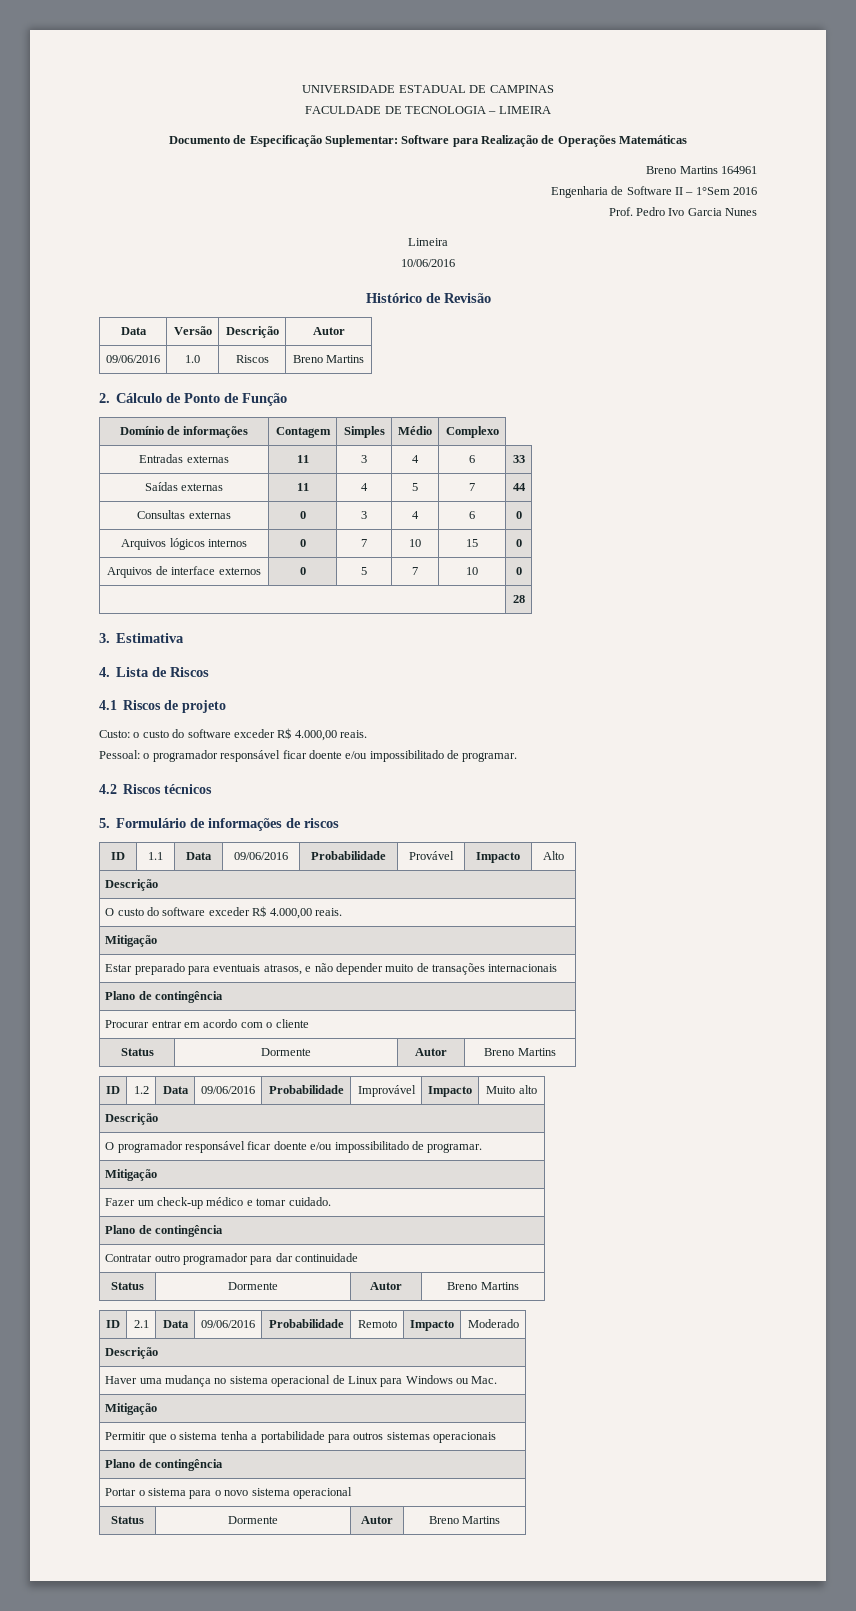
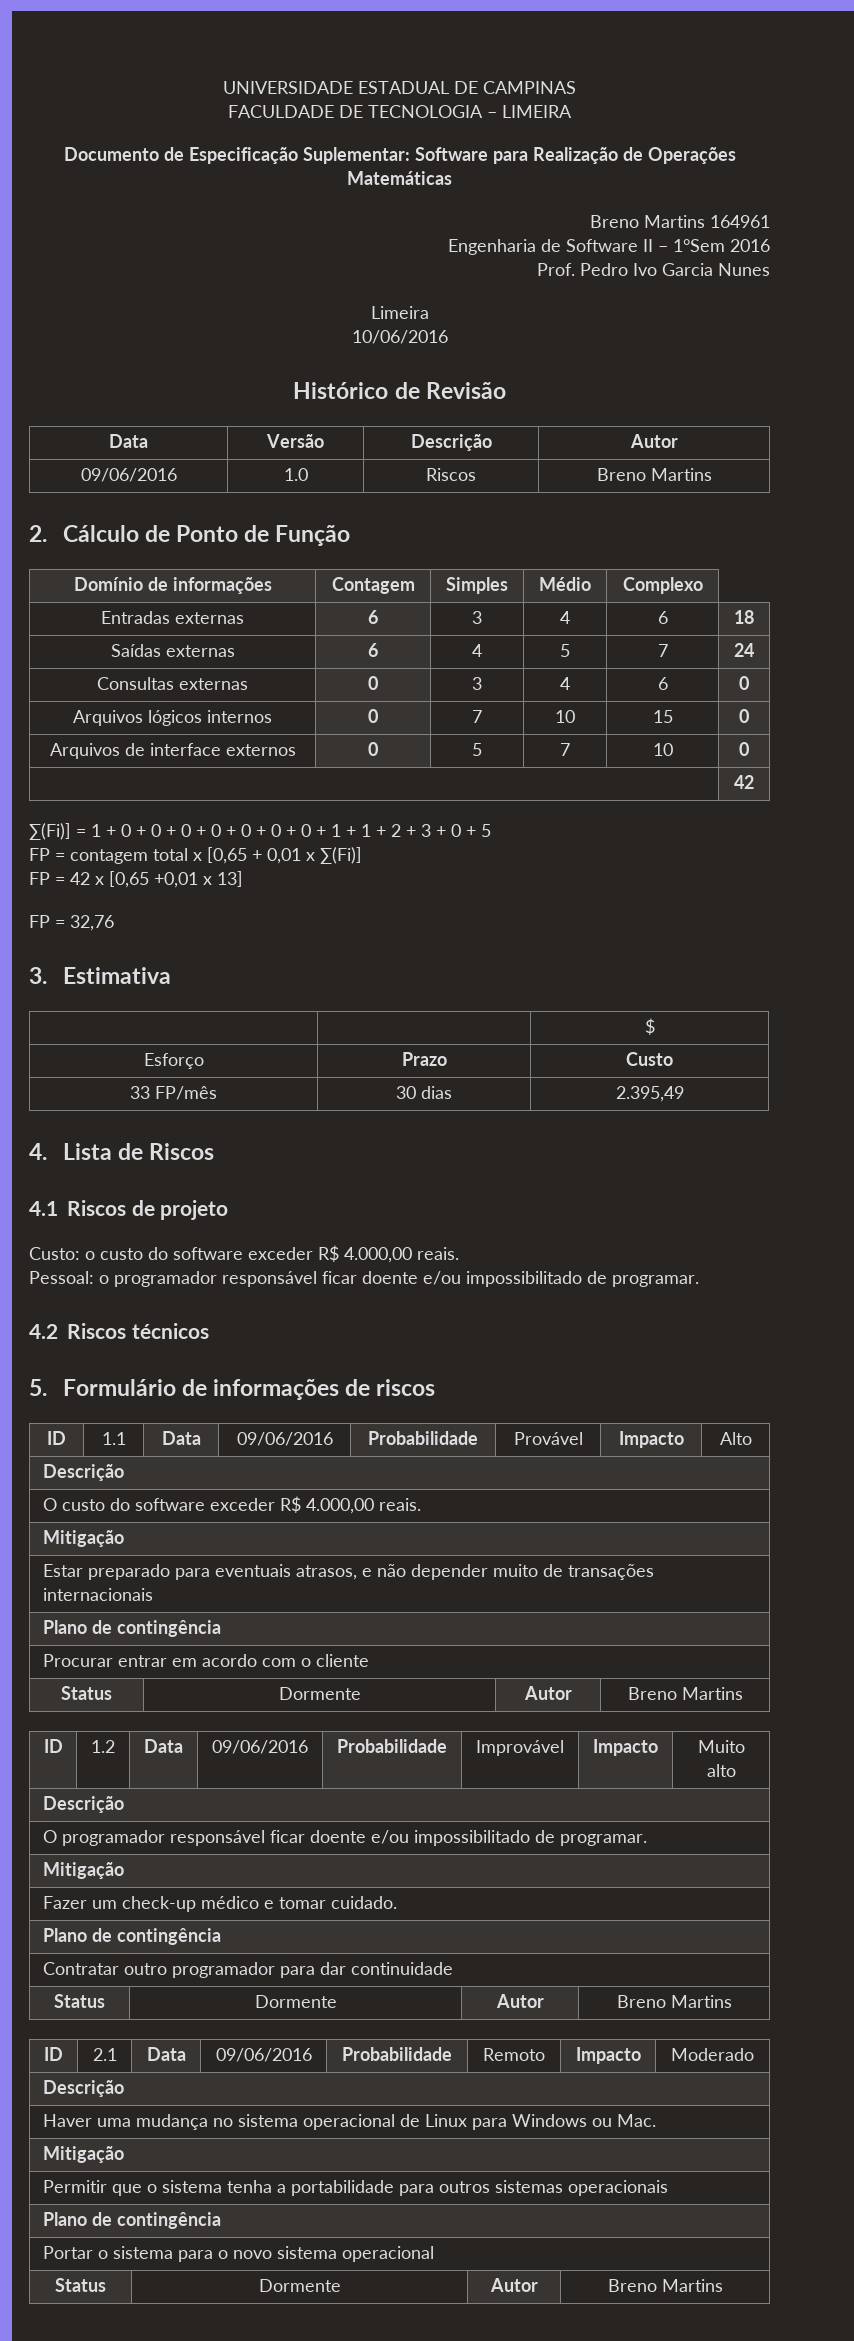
[296,455,309,463] [361,455,367,463] [412,455,419,463] [469,455,475,463] [512,455,525,463] 11 | 3 | 4 | 6 | 33 -> [368,610,378,624] [472,611,482,624] [560,611,570,624] [657,611,668,624] [734,610,754,624] 6 | 3 | 4 | 6 | 18
[296,483,309,491] 11 -> [368,643,378,657] 6
[512,483,526,491] 44 -> [734,643,754,657] 24
[512,595,525,603] [99,633,185,643] 28 // 3. Estimativa -> [734,775,754,789] [29,823,491,840] [29,847,362,864] [29,871,243,888] [29,915,114,931] [29,967,171,984] [644,1018,655,1035] [143,1053,204,1069] [401,1052,447,1066] [626,1052,673,1066] [130,1086,217,1100] [396,1086,452,1099] [615,1086,684,1102] 42 // ∑(Fi)] = 1 + 0 + 0 + 0 + 0 + 0 + 0 + 0 + 1 + 1 + 2 + 3 + 0 + 5 // FP = contagem total x [0,65 + 0,01 x ∑(Fi)] // FP = 42 x [0,65 +0,01 x 13] // FP = 32,76 // 3. Estimativa // | | $ // Esforço | Prazo | Custo // 33 FP/mês | 30 dias | 2.395,49

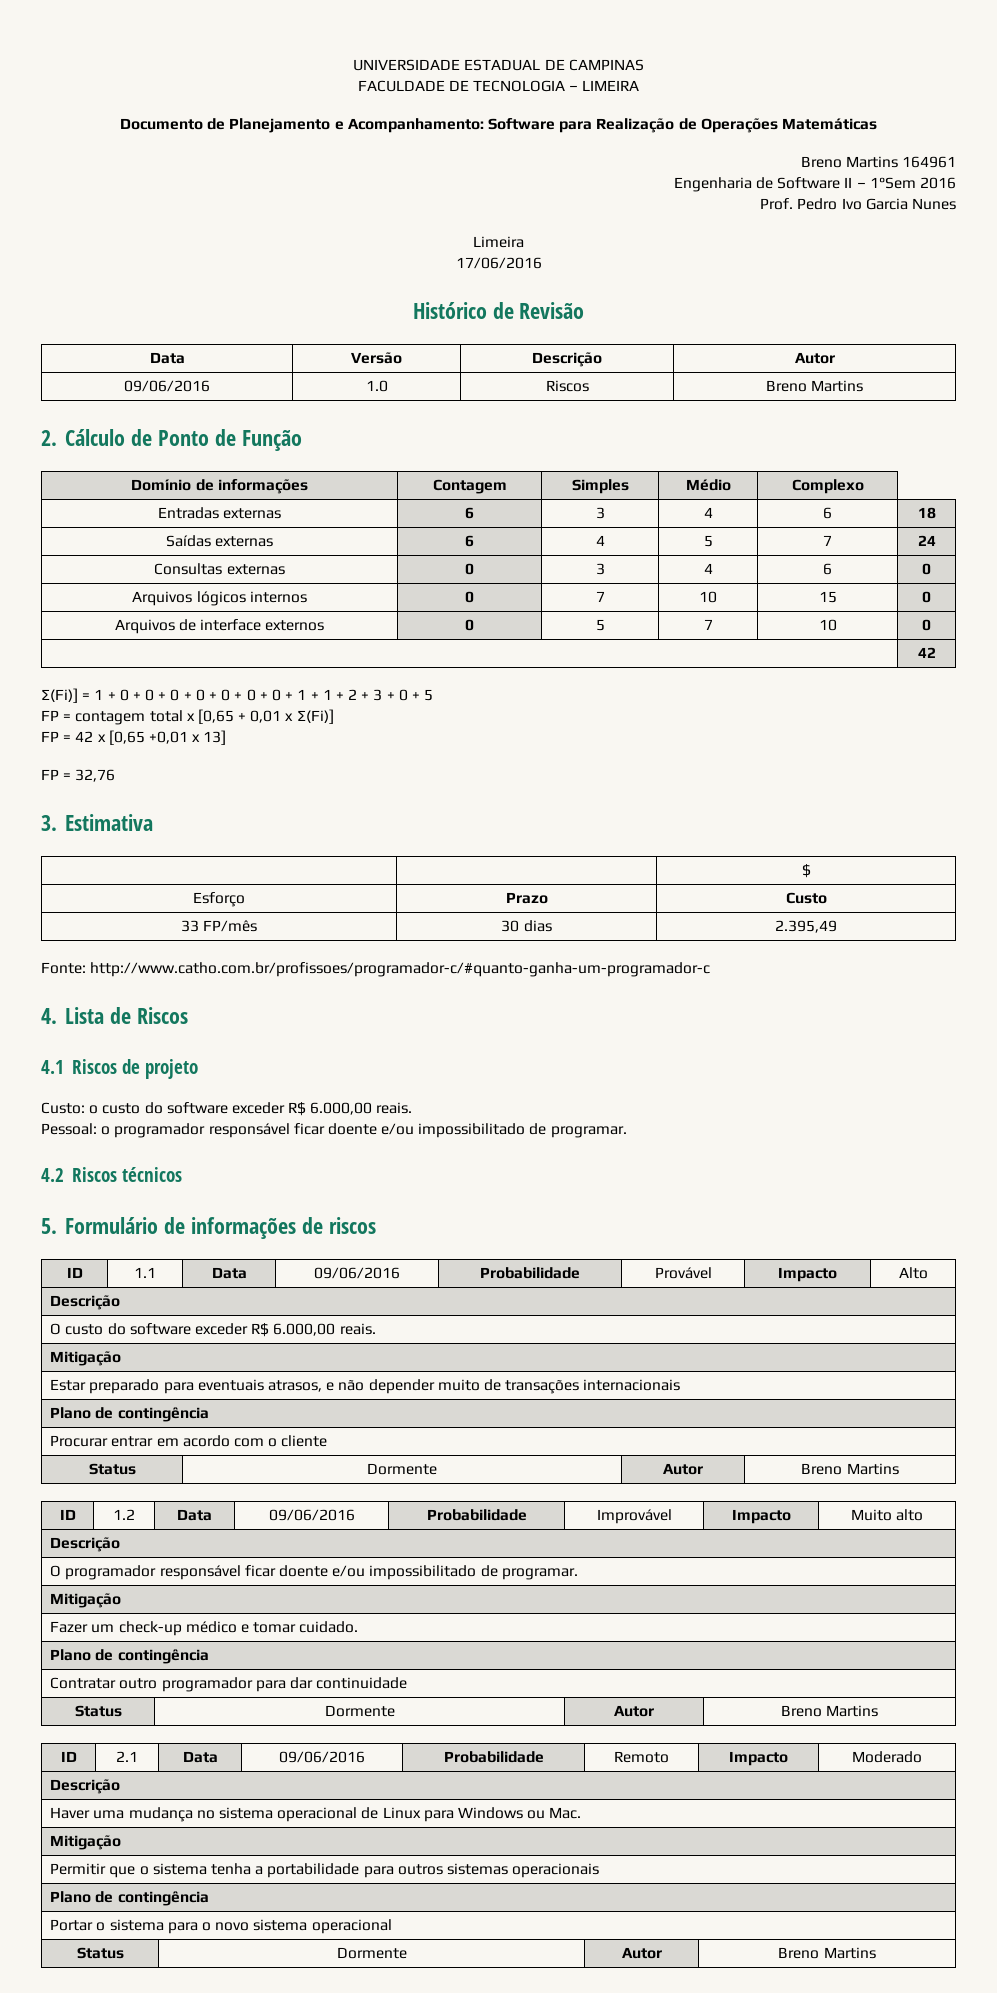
[188,147,410,164] Especificação Suplementar: -> [229,118,484,133] Planejamento e Acompanhamento:
[351,330,448,344] 10/06/2016 -> [455,257,542,269] 17/06/2016
(684, 1094) none -> [41,962,711,977] // Fonte: http://www.catho.com.br/profissoes/programador-c/#quanto-ganha-um-programador-c
[344,1247,412,1263] 4.000,00 -> [310,1102,373,1115] 6.000,00
[305,1498,374,1514] 4.000,00 -> [273,1323,336,1336] 6.000,00

